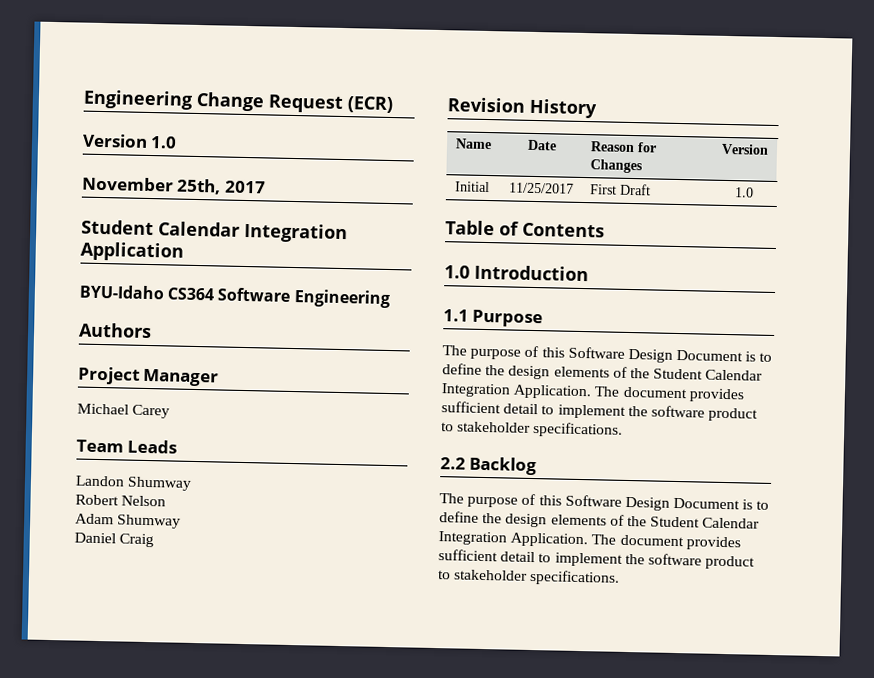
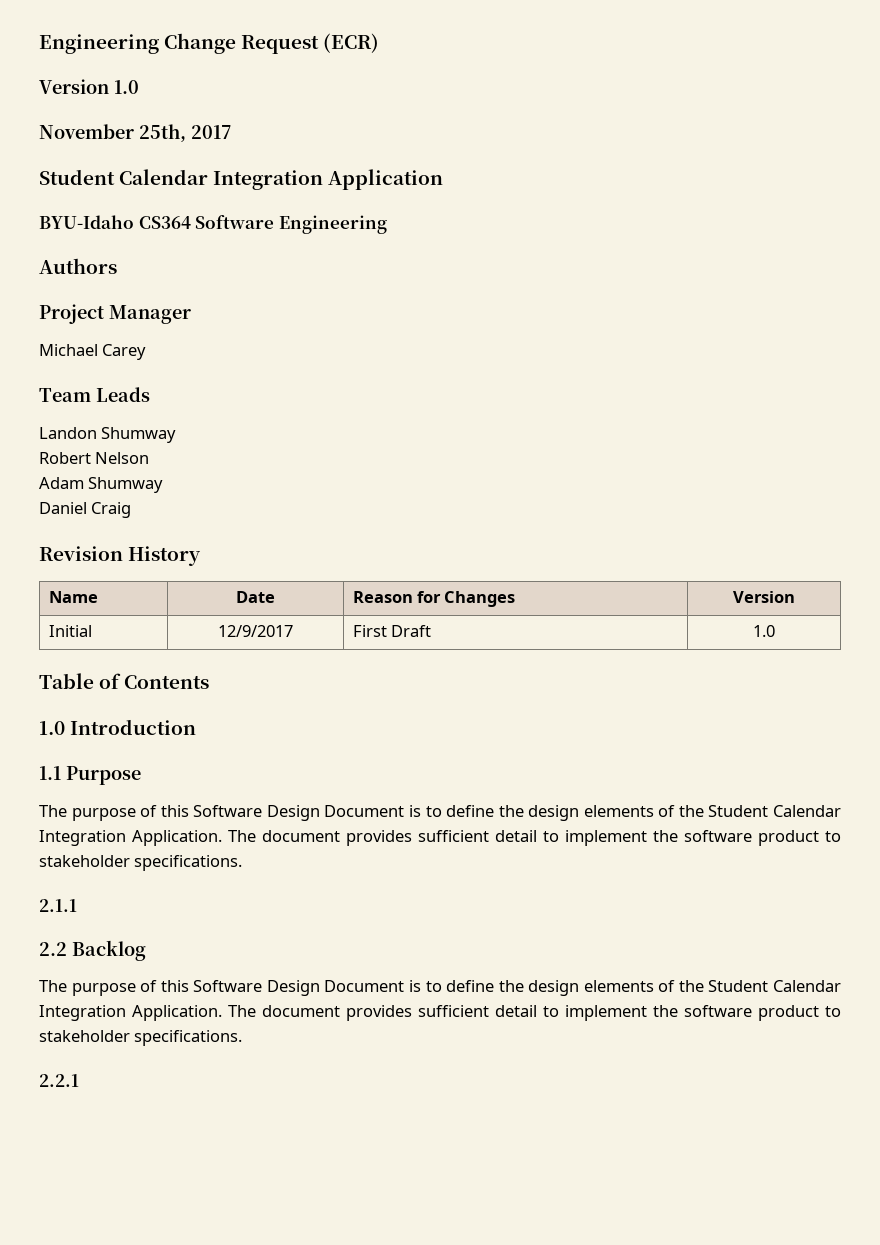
[508,182,574,194] 11/25/2017 -> [218,625,293,637] 12/9/2017
(624, 430) none -> [39,899,77,912] // 2.1.1
(621, 577) none -> [39,1074,79,1087] // 2.2.1

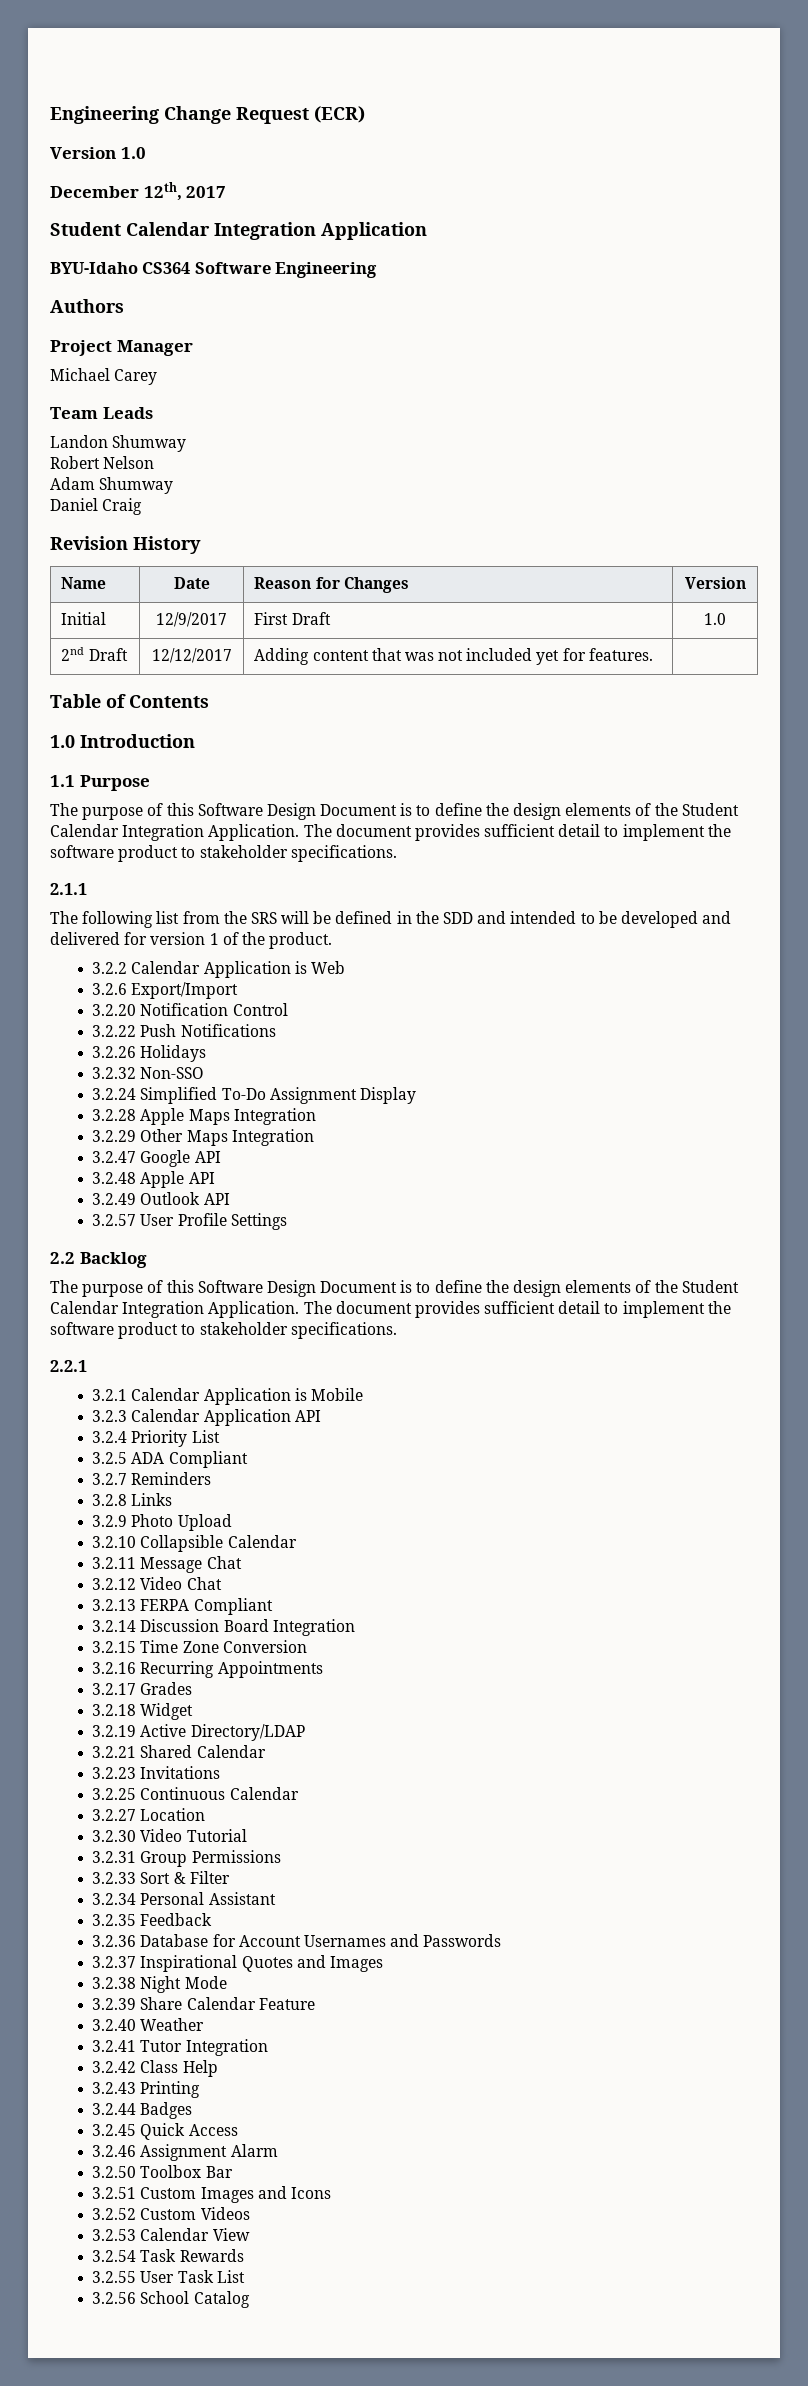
[39,124,186,142] November 25th, -> [50,182,182,201] December 12th,
(775, 631) none -> [61,647,128,661] [151,648,232,663] [254,648,653,665] // 2nd Draft | 12/12/2017 | Adding content that was not included yet for features. |
(77, 905) none -> [50,911,732,928] [50,932,333,949] [92,961,345,978] [92,982,239,999] [92,1003,288,1016] [92,1024,276,1037] [92,1045,207,1062] [92,1067,205,1079] [92,1087,416,1104] [92,1108,316,1125] [92,1129,314,1146] [92,1150,221,1167] [92,1171,215,1188] [92,1192,230,1205] [92,1213,287,1230] // The following list from the SRS will be defined in the SDD and intended to be developed and delivered for version 1 of the product. // 3.2.2 Calendar Application is Web // 3.2.6 Export/Import // 3.2.20 Notification Control // 3.2.22 Push Notifications // 3.2.26 Holidays // 3.2.32 Non-SSO // 3.2.24 Simplified To-Do Assignment Display // 3.2.28 Apple Maps Integration // 3.2.29 Other Maps Integration // 3.2.47 Google API // 3.2.48 Apple API // 3.2.49 Outlook API // 3.2.57 User Profile Settings
(79, 1080) none -> [92,1388,363,1405] [92,1409,321,1426] [92,1430,220,1447] [92,1451,248,1468] [92,1472,212,1485] [92,1493,173,1506] [92,1514,232,1531] [92,1535,297,1552] [92,1556,242,1573] [92,1577,222,1590] [92,1598,273,1615] [92,1619,355,1636] [92,1640,307,1653] [92,1661,323,1678] [92,1682,193,1695] [92,1703,194,1720] [92,1724,305,1741] [92,1745,266,1758] [92,1766,221,1779] [92,1787,299,1800] [92,1808,206,1821] [92,1829,247,1842] [92,1850,281,1867] [92,1871,230,1884] [92,1892,276,1905] [92,1913,213,1926] [92,1934,502,1947] [92,1955,383,1972] [92,1976,227,1993] [92,1997,315,2010] [92,2018,205,2031] [92,2039,268,2056] [92,2060,218,2077] [92,2081,201,2098] [92,2102,193,2119] [92,2123,238,2140] [92,2144,278,2161] [92,2165,233,2178] [92,2186,331,2203] [92,2207,250,2220] [92,2228,250,2241] [92,2249,244,2262] [92,2270,245,2283] [92,2291,250,2308] // 3.2.1 Calendar Application is Mobile // 3.2.3 Calendar Application API // 3.2.4 Priority List // 3.2.5 ADA Compliant // 3.2.7 Reminders // 3.2.8 Links // 3.2.9 Photo Upload // 3.2.10 Collapsible Calendar // 3.2.11 Message Chat // 3.2.12 Video Chat // 3.2.13 FERPA Compliant // 3.2.14 Discussion Board Integration // 3.2.15 Time Zone Conversion // 3.2.16 Recurring Appointments // 3.2.17 Grades // 3.2.18 Widget // 3.2.19 Active Directory/LDAP // 3.2.21 Shared Calendar // 3.2.23 Invitations // 3.2.25 Continuous Calendar // 3.2.27 Location // 3.2.30 Video Tutorial // 3.2.31 Group Permissions // 3.2.33 Sort & Filter // 3.2.34 Personal Assistant // 3.2.35 Feedback // 3.2.36 Database for Account Usernames and Passwords // 3.2.37 Inspirational Quotes and Images // 3.2.38 Night Mode // 3.2.39 Share Calendar Feature // 3.2.40 Weather // 3.2.41 Tutor Integration // 3.2.42 Class Help // 3.2.43 Printing // 3.2.44 Badges // 3.2.45 Quick Access // 3.2.46 Assignment Alarm // 3.2.50 Toolbox Bar // 3.2.51 Custom Images and Icons // 3.2.52 Custom Videos // 3.2.53 Calendar View // 3.2.54 Task Rewards // 3.2.55 User Task List // 3.2.56 School Catalog

